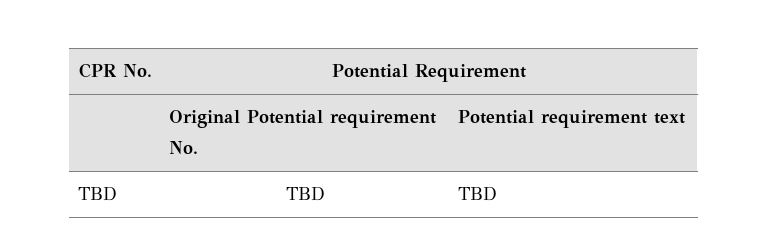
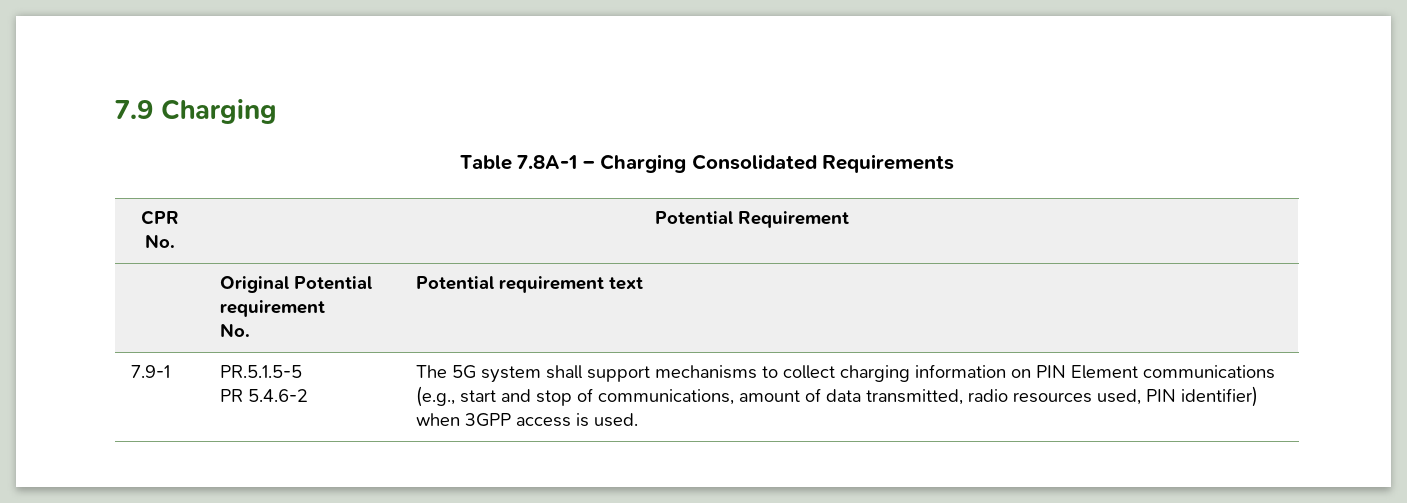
(78, 70) none -> [115,99,277,124] [459,154,955,173] 7.9 Charging // Table 7.8A-1 – Charging Consolidated Requirements //
[77,186,117,201] [285,186,325,201] [457,186,497,201] TBD | TBD | TBD -> [131,365,171,378] [220,365,303,378] [220,389,309,402] [416,364,1276,383] [416,386,1259,407] [416,413,639,427] 7.9-1 | PR.5.1.5-5 // PR 5.4.6-2 | The 5G system shall support mechanisms to collect charging information on PIN Element communications (e.g., start and stop of communications, amount of data transmitted, radio resources used, PIN identifier) when 3GPP access is used.

